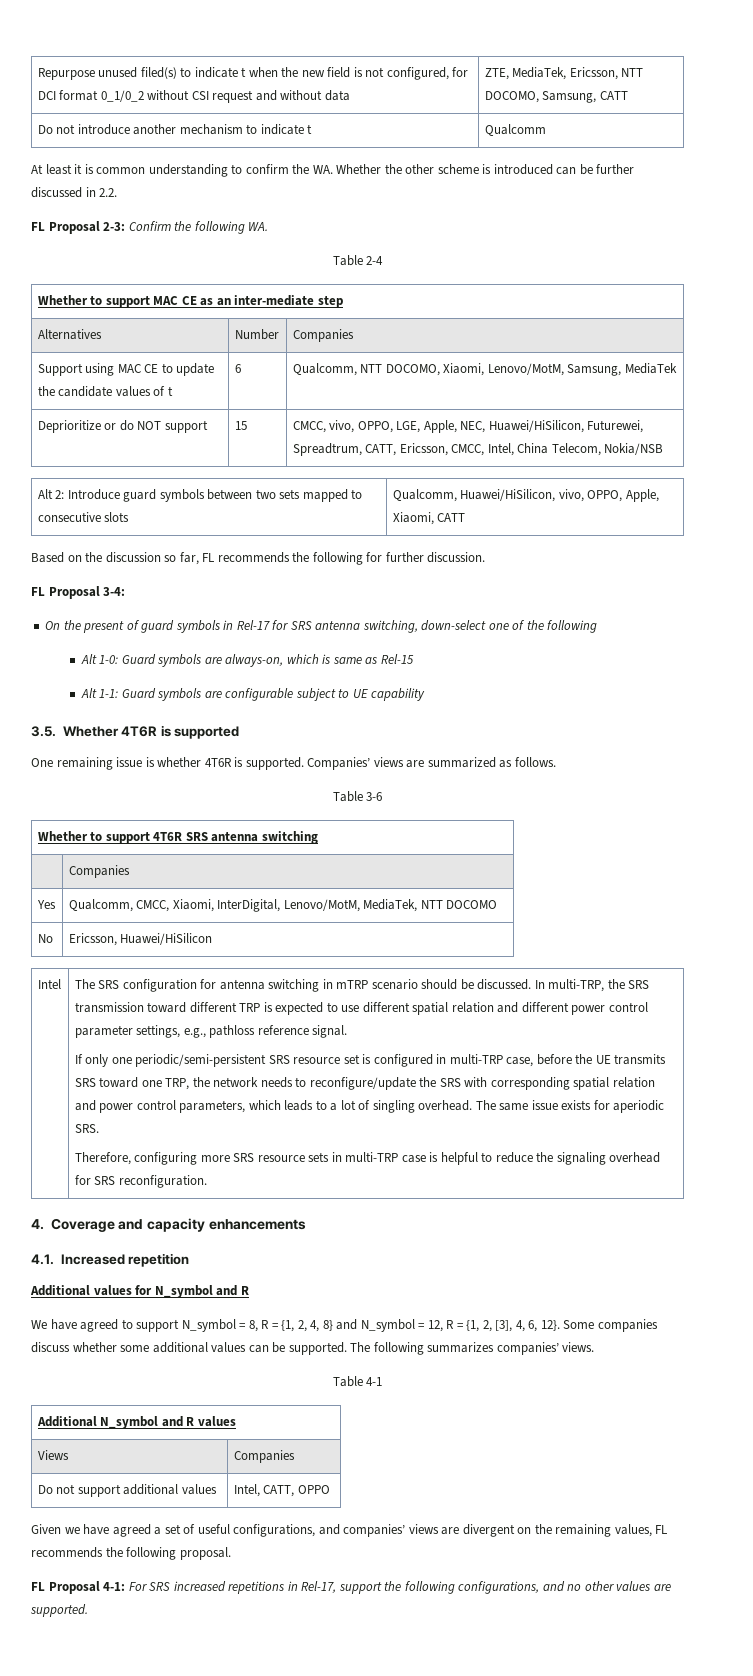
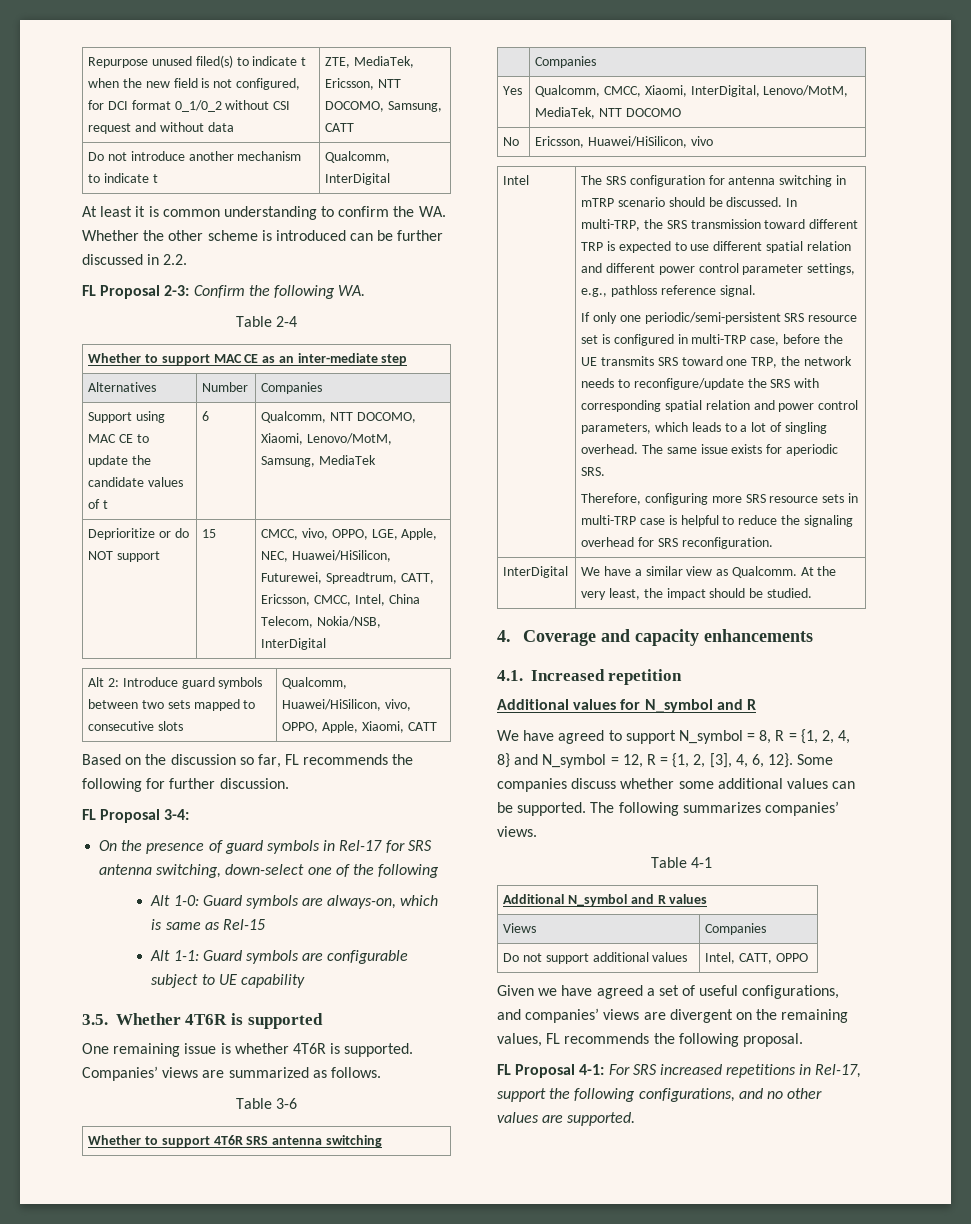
[484,124,546,136] Qualcomm -> [325,151,391,163] [325,173,391,185] Qualcomm, InterDigital
[604,443,664,455] Nokia/NSB -> [317,616,382,628] [261,638,327,650] Nokia/NSB, InterDigital
[83,621,125,633] present -> [146,843,205,854] presence
[120,933,213,945] Huawei/HiSilicon -> [588,136,713,148] Huawei/HiSilicon, vivo
(207, 1181) none -> [503,566,569,578] [581,566,837,578] [581,588,812,600] // InterDigital | We have a similar view as Qualcomm. At the very least, the impact should be studied.

